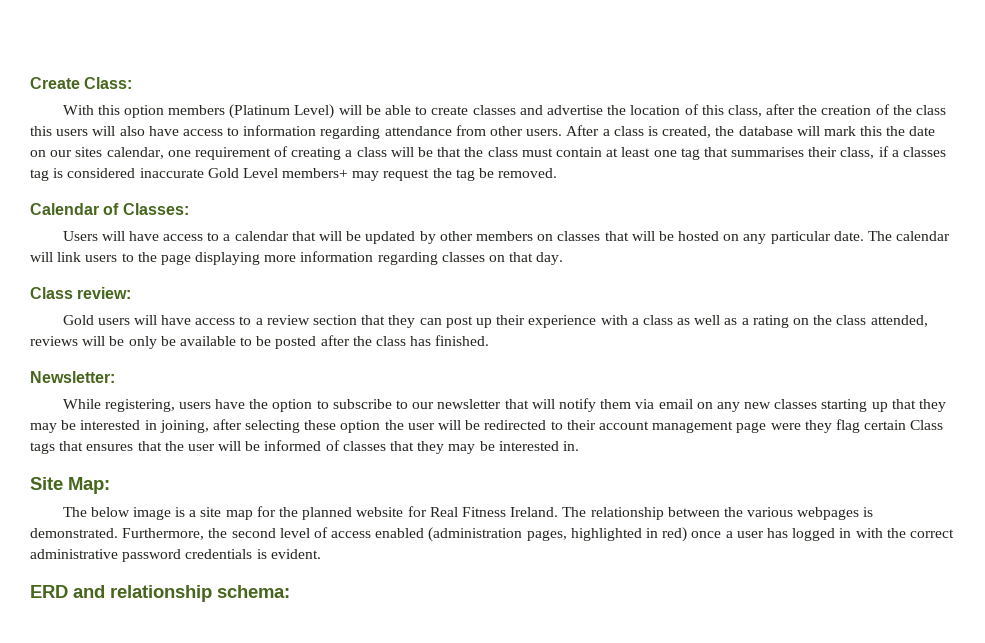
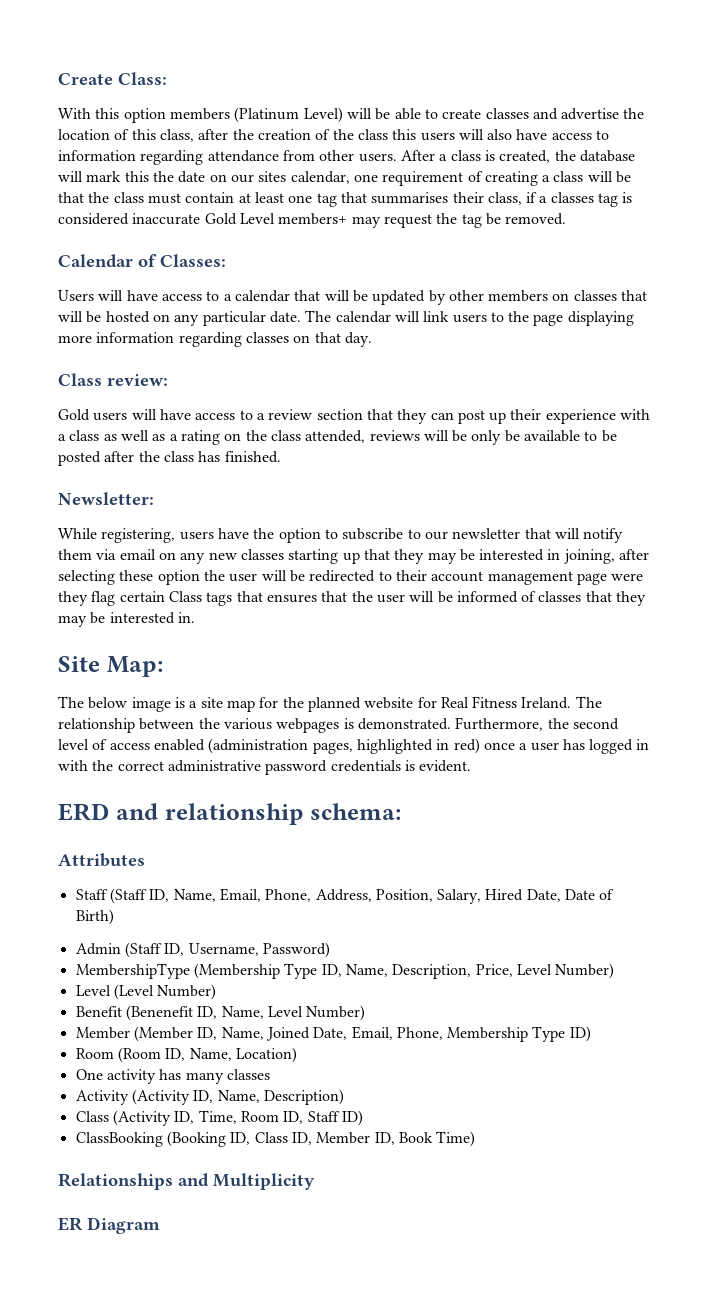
(290, 591) none -> [58,853,145,867] [75,888,615,904] [75,909,114,925] [75,942,330,958] [75,963,615,979] [75,984,217,1000] [75,1005,366,1021] [75,1026,591,1042] [75,1047,297,1063] [75,1069,270,1084] [75,1089,344,1105] [75,1110,363,1126] [75,1131,476,1147] [58,1173,315,1190] [58,1217,160,1234] // Attributes // Staff (Staff ID, Name, Email, Phone, Address, Position, Salary, Hired Date, Date of Birth) // Admin (Staff ID, Username, Password) // MembershipType (Membership Type ID, Name, Description, Price, Level Number) // Level (Level Number) // Benefit (Benenefit ID, Name, Level Number) // Member (Member ID, Name, Joined Date, Email, Phone, Membership Type ID) // Room (Room ID, Name, Location) // One activity has many classes // Activity (Activity ID, Name, Description) // Class (Activity ID, Time, Room ID, Staff ID) // ClassBooking (Booking ID, Class ID, Member ID, Book Time) // Relationships and Multiplicity // ER Diagram

